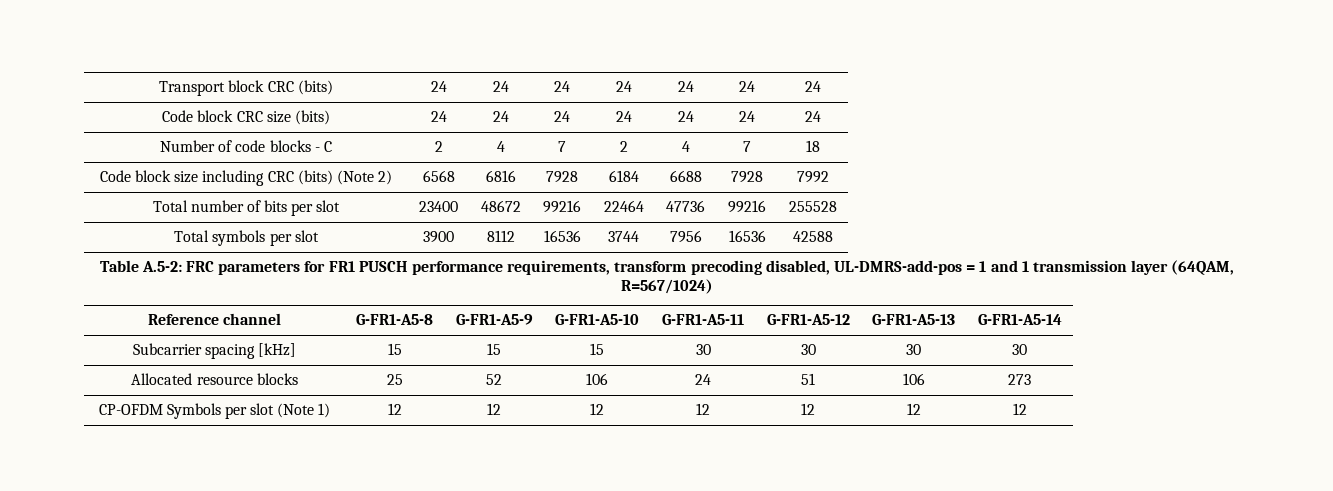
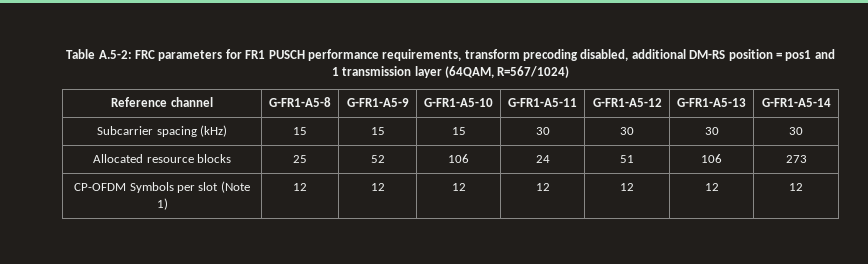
[159,80,333,96] [430,81,447,92] [492,81,509,92] [554,81,570,92] [615,81,632,92] [677,81,694,92] [739,81,755,92] [804,81,821,92] [162,110,330,125] [430,111,447,122] [492,111,509,122] [554,111,570,122] [615,111,632,122] [677,111,694,122] [739,111,755,122] [804,111,821,122] [160,140,332,152] [434,141,443,152] [496,141,505,152] [558,141,566,152] [619,141,628,152] [681,141,690,152] [743,141,751,152] [805,140,820,152] [99,170,393,186] [422,170,455,182] [485,170,516,182] [546,171,578,183] [608,170,639,182] [669,170,702,182] [731,171,763,183] [796,171,829,183] [152,200,341,216] [419,201,458,212] [480,200,521,212] [543,200,581,213] [603,200,644,212] [666,200,705,212] [728,200,766,213] [788,201,837,212] [174,230,319,246] [423,231,454,243] [486,230,515,242] [543,230,581,242] [608,231,639,242] [669,230,702,243] [728,230,766,242] [792,231,833,242] Transport block CRC (bits) | 24 | 24 | 24 | 24 | 24 | 24 | 24 // Code block CRC size (bits) | 24 | 24 | 24 | 24 | 24 | 24 | 24 // Number of code blocks - C | 2 | 4 | 7 | 2 | 4 | 7 | 18 // Code block size including CRC (bits) (Note 2) | 6568 | 6816 | 7928 | 6184 | 6688 | 7928 | 7992 // Total number of bits per slot | 23400 | 48672 | 99216 | 22464 | 47736 | 99216 | 255528 // Total symbols per slot | 3900 | 8112 | 16536 | 3744 | 7956 | 16536 | 42588 // -> (66, 54) none
[833,260,987,275] UL-DMRS-add-pos = 1 -> [631,49,812,61] additional DM-RS position = pos1
[258,343,297,357] [kHz] -> [199,125,227,137] (kHz)

